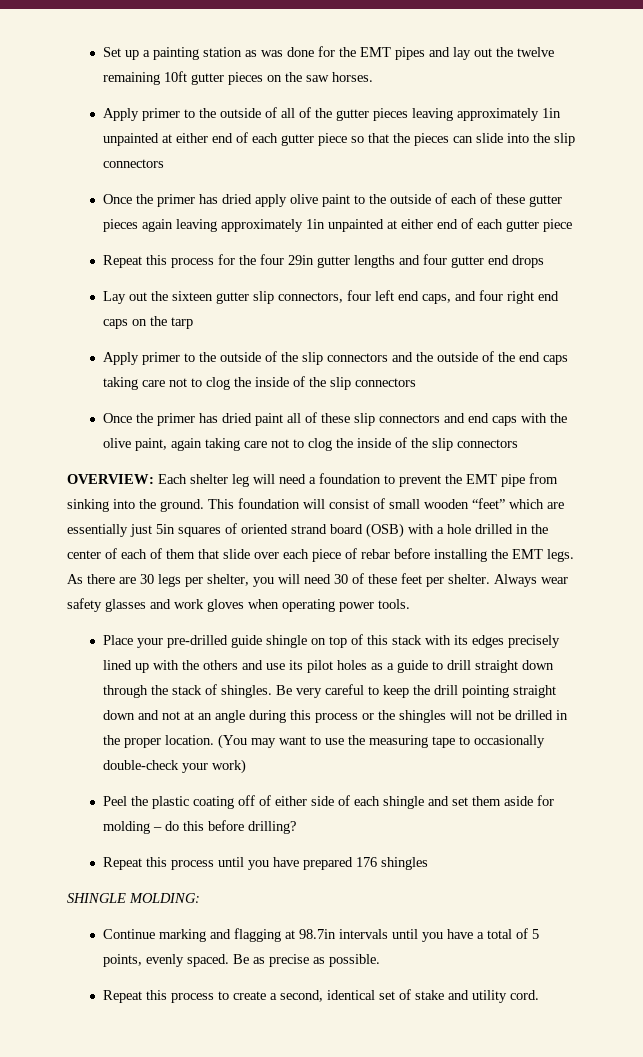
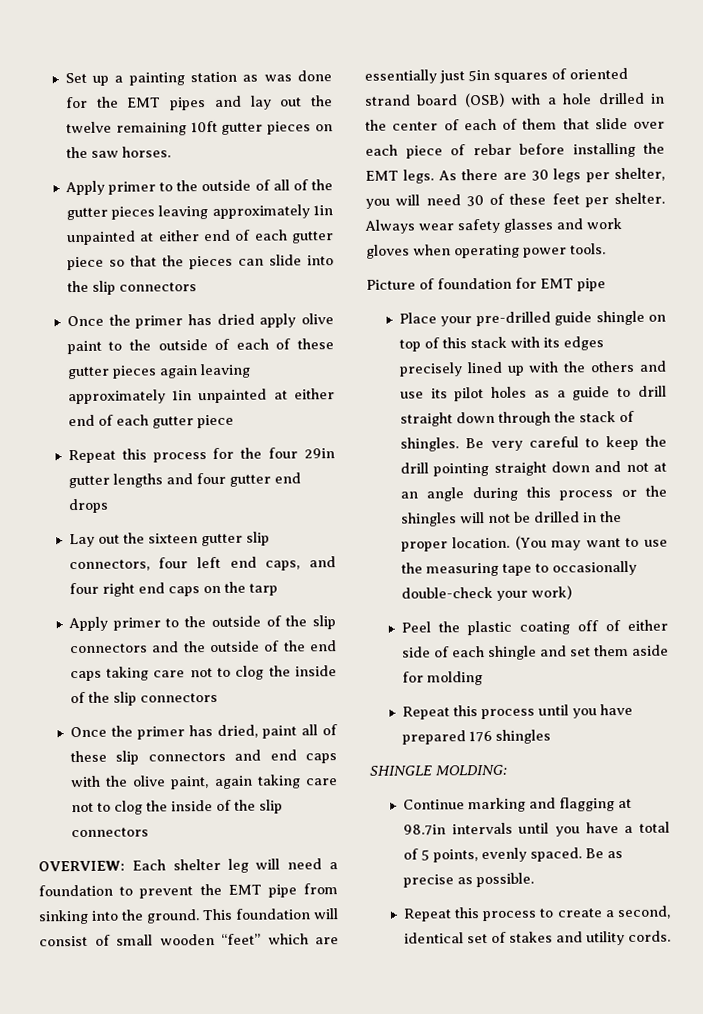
[221,413,252,423] dried -> [216,724,258,738] dried,
(410, 604) none -> [366,277,606,292] // Picture of foundation for EMT pipe
[152,820,296,834] – do this before drilling? -> (483, 678) none
[414,990,444,1000] stake -> [508,931,553,943] stakes
[509,990,539,1000] cord. -> [627,930,671,942] cords.

